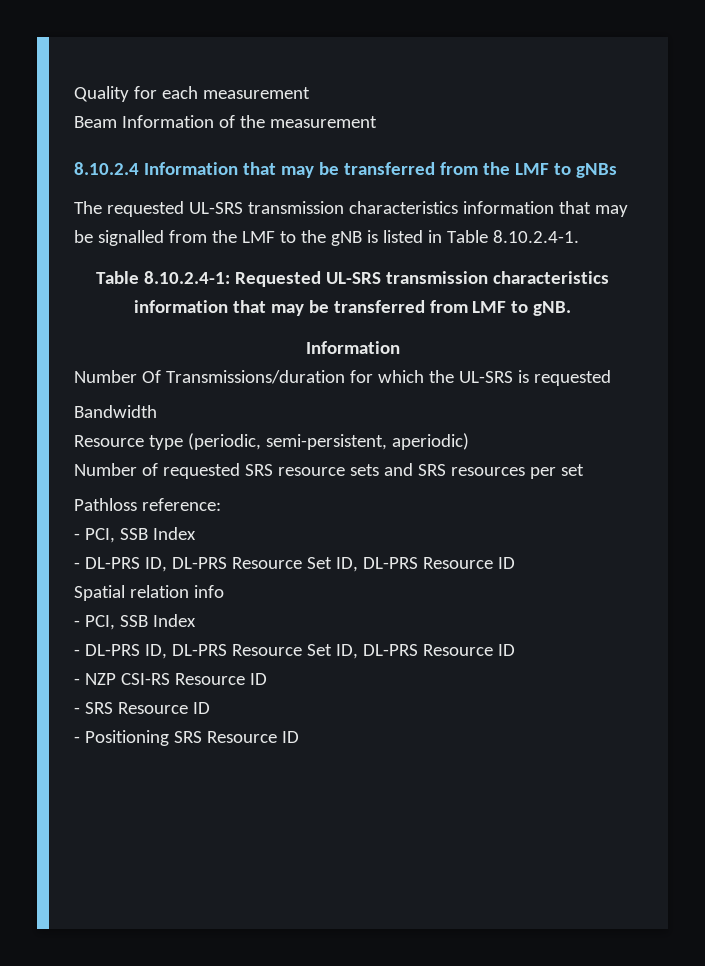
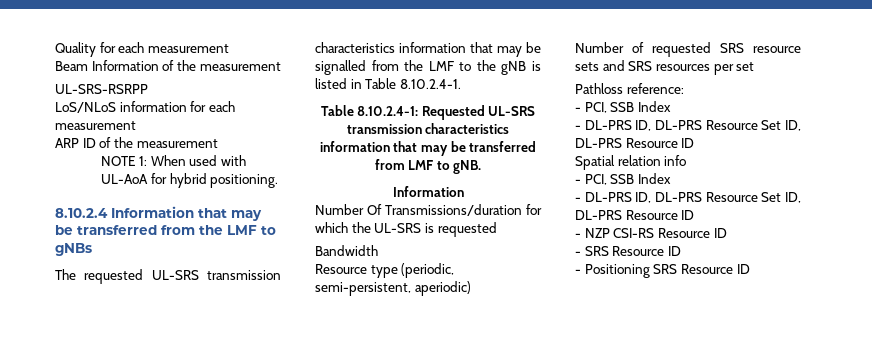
(377, 122) none -> [55,84,148,94] [55,101,235,113] [55,121,136,130] [55,137,218,148] [101,155,246,166] [101,173,279,188] // UL-SRS-RSRPP // LoS/NLoS information for each measurement // ARP ID of the measurement // NOTE 1: When used with UL-AoA for hybrid positioning.

